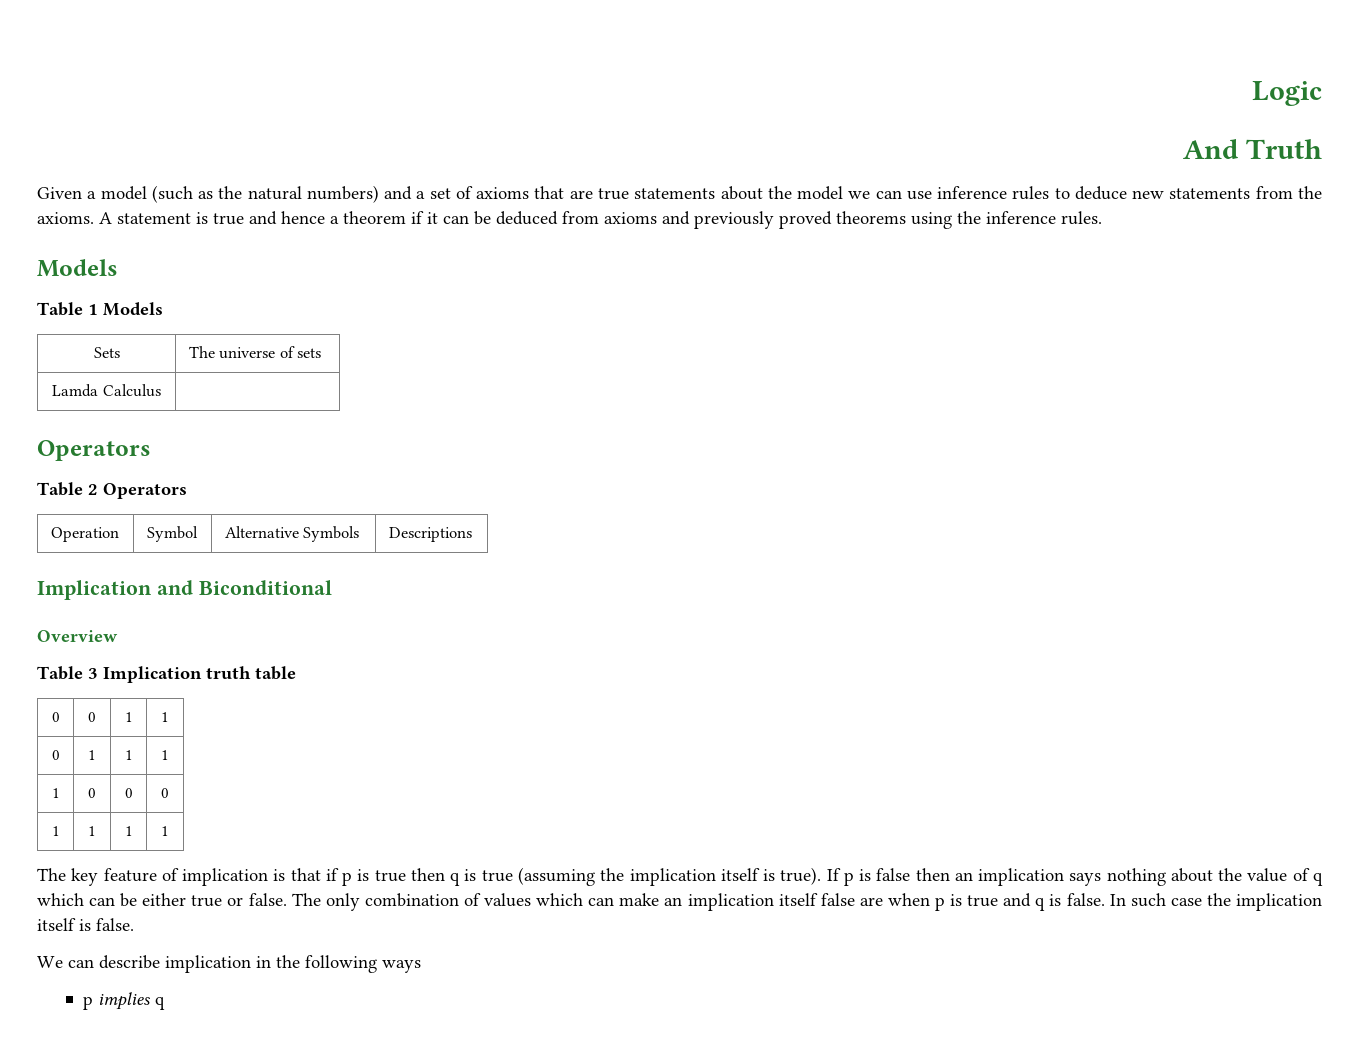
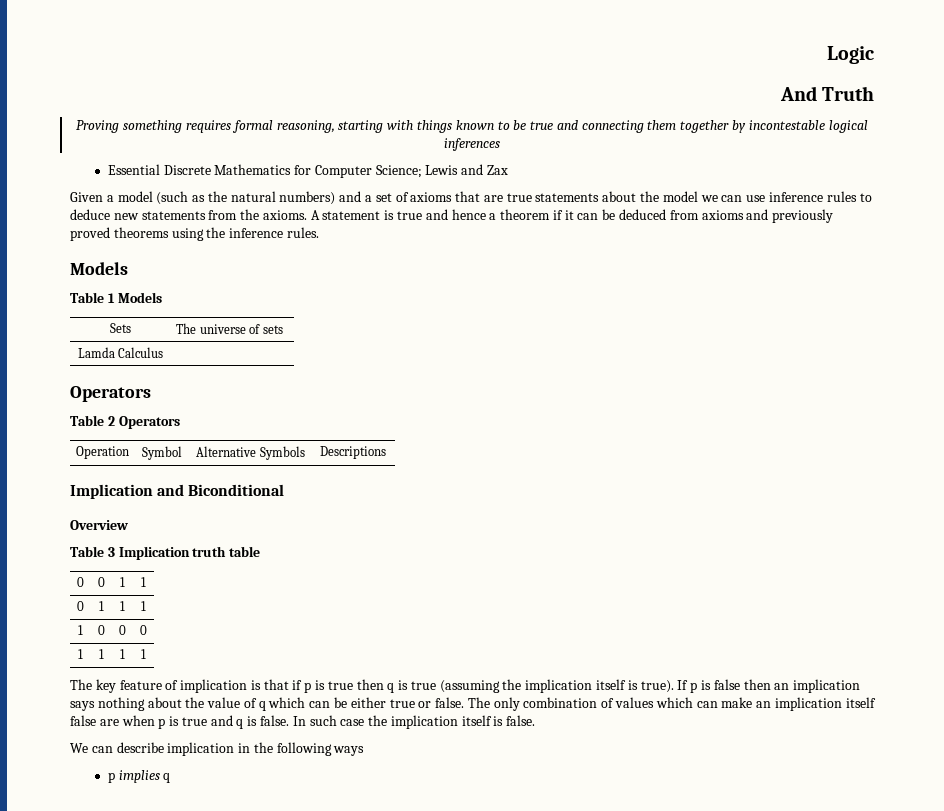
(1322, 149) none -> [76,120,868,133] [444,138,500,151] [107,164,509,178] // Proving something requires formal reasoning, starting with things known to be true and connecting them together by incontestable logical inferences // Essential Discrete Mathematics for Computer Science; Lewis and Zax

